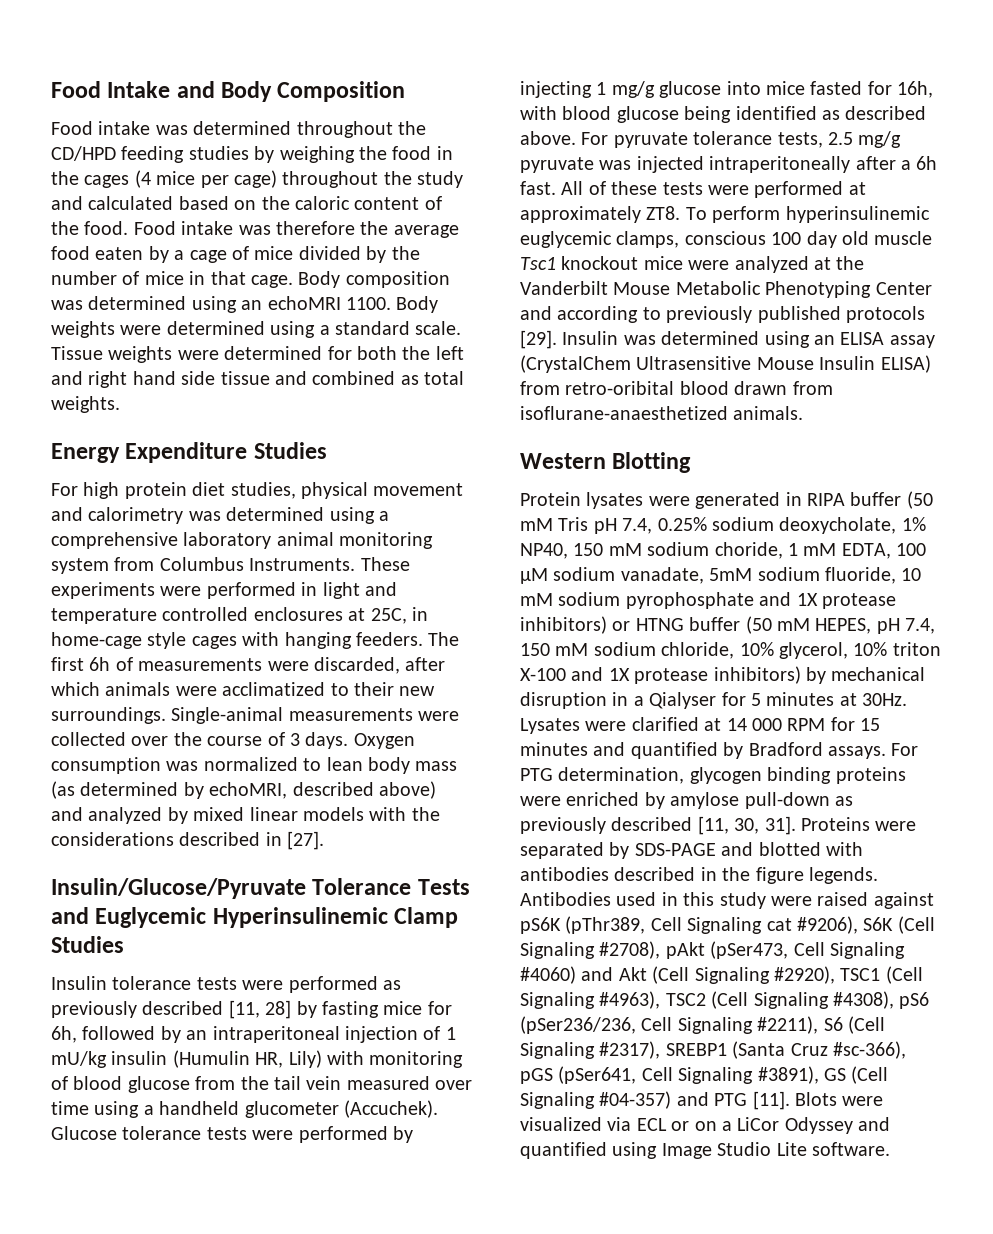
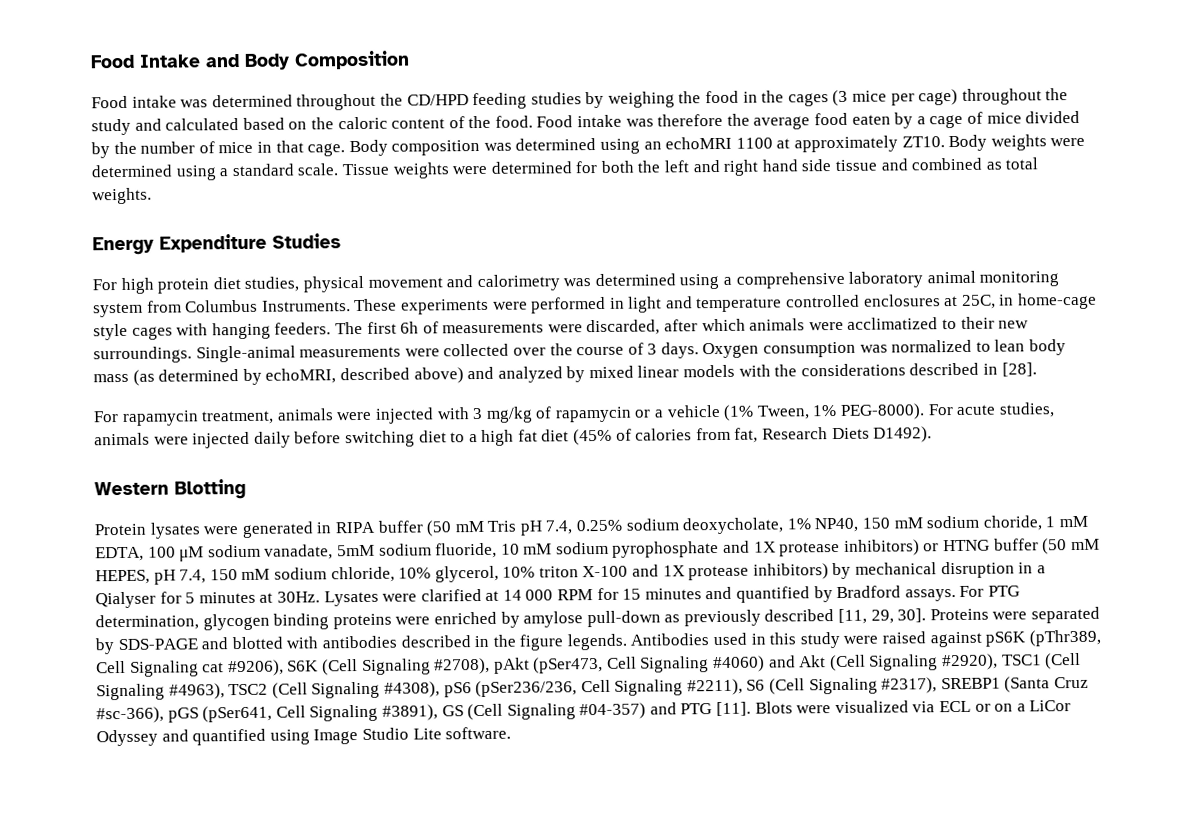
[134,170,151,188] (4 -> [832,89,849,107] (3
[346,297,391,310] 1100. -> [735,135,945,153] 1100 at approximately ZT10.
[287,831,325,850] [51,878,470,899] [51,907,459,928] [51,936,124,953] [51,976,401,993] [51,1000,452,1019] [51,1026,456,1043] [51,1050,464,1068] [51,1076,473,1093] [51,1100,438,1118] [51,1126,413,1143] [520,81,934,98] [520,106,927,123] [520,131,902,148] [520,156,938,173] [520,181,866,198] [520,206,930,223] [520,231,933,248] [520,256,865,273] [520,281,932,298] [520,306,925,323] [520,330,935,349] [520,355,931,373] [520,381,833,395] [520,406,804,420] [27]. // Insulin/Glucose/Pyruvate Tolerance Tests and Euglycemic Hyperinsulinemic Clamp Studies // Insulin tolerance tests were performed as previously described [11, 28] by fasting mice for 6h, followed by an intraperitoneal injection of 1 mU/kg insulin (Humulin HR, Lily) with monitoring of blood glucose from the tail vein measured over time using a handheld glucometer (Accuchek). Glucose tolerance tests were performed by injecting 1 mg/g glucose into mice fasted for 16h, with blood glucose being identified as described above. For pyruvate tolerance tests, 2.5 mg/g pyruvate was injected intraperitoneally after a 6h fast. All of these tests were performed at approximately ZT8. To perform hyperinsulinemic euglycemic clamps, conscious 100 day old muscle Tsc1 knockout mice were analyzed at the Vanderbilt Mouse Metabolic Phenotyping Center and according to previously published protocols [29]. Insulin was determined using an ELISA assay (CrystalChem Ultrasensitive Mouse Insulin ELISA) from retro-oribital blood drawn from isoflurane-anaesthetized animals. -> [1001,362,1037,377] [93,402,1055,426] [94,426,933,449] [28]. // For rapamycin treatment, animals were injected with 3 mg/kg of rapamycin or a vehicle (1% Tween, 1% PEG-8000). For acute studies, animals were injected daily before switching diet to a high fat diet (45% of calories from fat, Research Diets D1492).
[734,816,796,835] 30, 31]. -> [870,608,927,624] 29, 30].

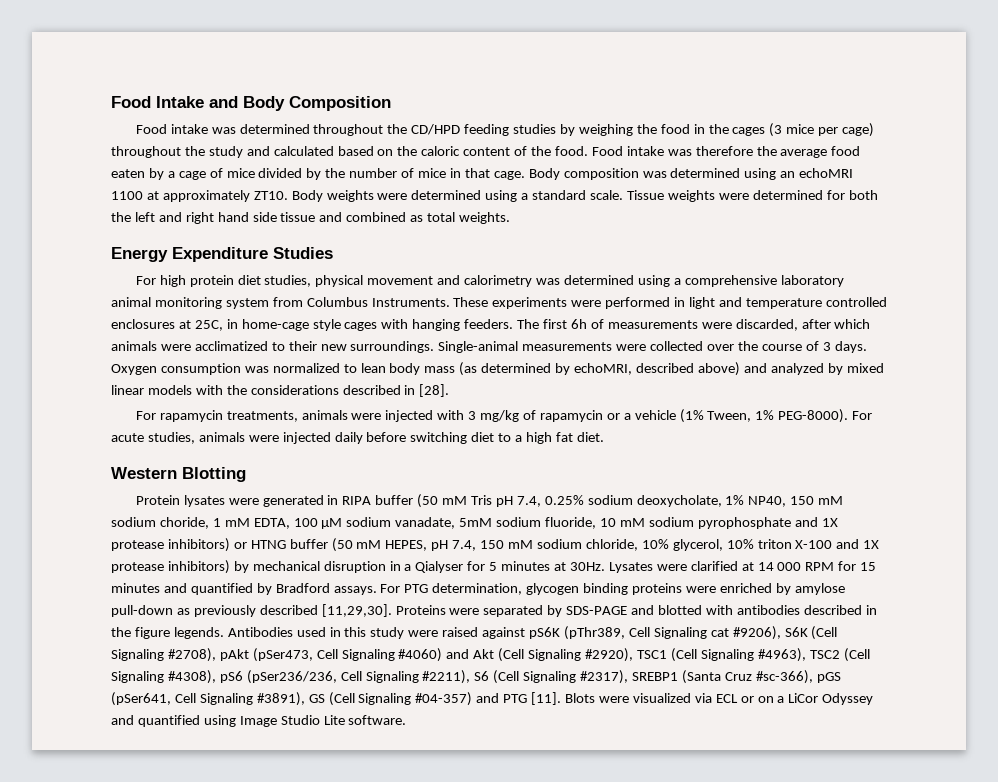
[201,410,275,425] treatment, -> [226,411,298,422] treatments,
[541,426,933,446] diet (45% of calories from fat, Research Diets D1492). -> [576,432,604,442] diet.
[838,608,927,624] [11, 29, 30]. -> [321,604,392,617] [11,29,30].

